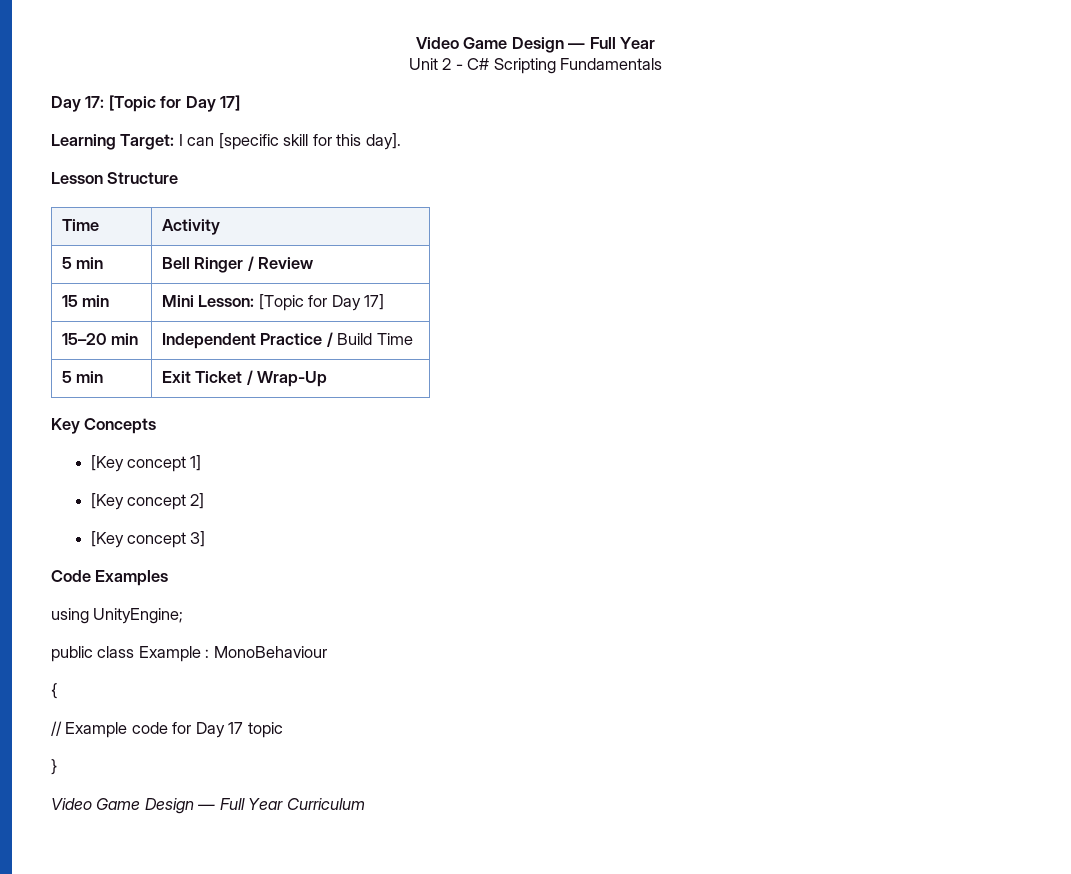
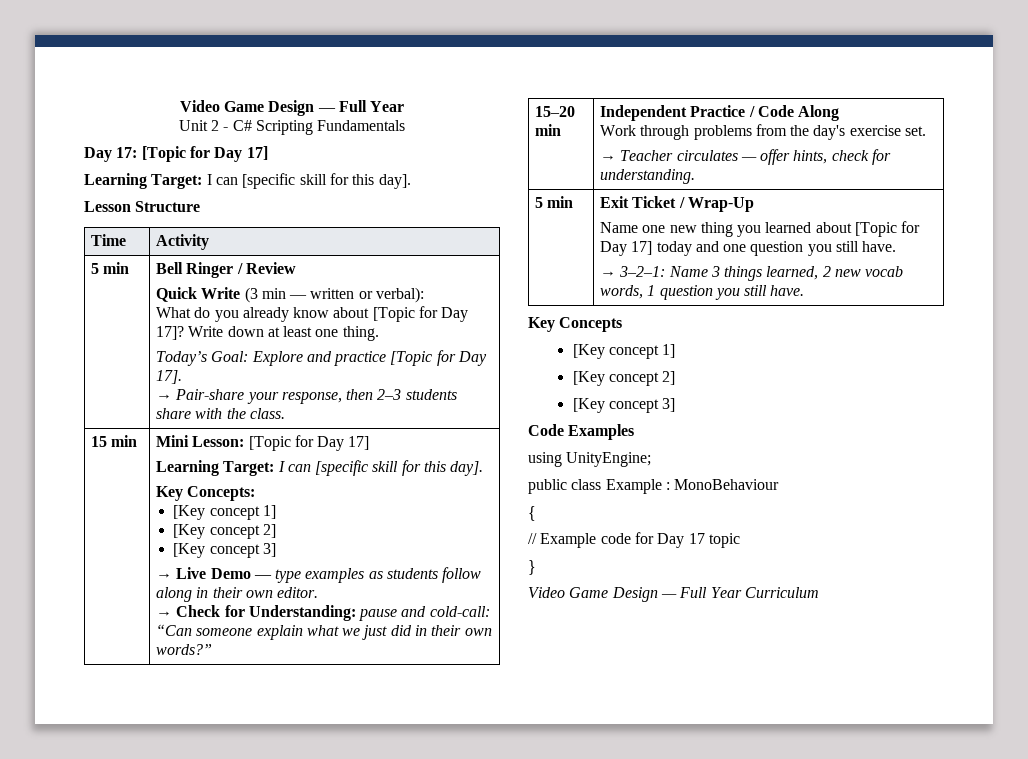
(314, 263) none -> [155,287,425,303] [155,306,469,322] [155,326,379,341] [155,350,488,366] [155,370,182,384] [155,389,457,404] [155,408,285,419] // Quick Write (3 min — written or verbal): // What do you already know about [Topic for Day 17]? Write down at least one thing. // Today’s Goal: Explore and practice [Topic for Day 17]. // → Pair-share your response, then 2–3 students share with the class.
(384, 302) none -> [155,460,484,476] [155,486,256,501] [173,505,277,520] [173,524,277,539] [173,543,277,558] [155,567,482,583] [155,587,319,602] [155,605,490,621] [155,624,492,640] [155,644,212,655] // Learning Target: I can [specific skill for this day]. // Key Concepts: // [Key concept 1] // [Key concept 2] // [Key concept 3] // → Live Demo — type examples as students follow along in their own editor. // → Check for Understanding: pause and cold-call: “Can someone explain what we just did in their own words?”
[337,333,413,345] Build Time -> [757,105,840,121] [599,124,927,140] [599,149,892,165] [599,169,695,184] Code Along // Work through problems from the day's exercise set. // → Teacher circulates — offer hints, check for understanding.
(328, 379) none -> [599,221,921,237] [599,241,897,256] [599,266,904,281] [599,285,805,300] // Name one new thing you learned about [Topic for Day 17] today and one question you still have. // → 3–2–1: Name 3 things learned, 2 new vocab words, 1 question you still have.

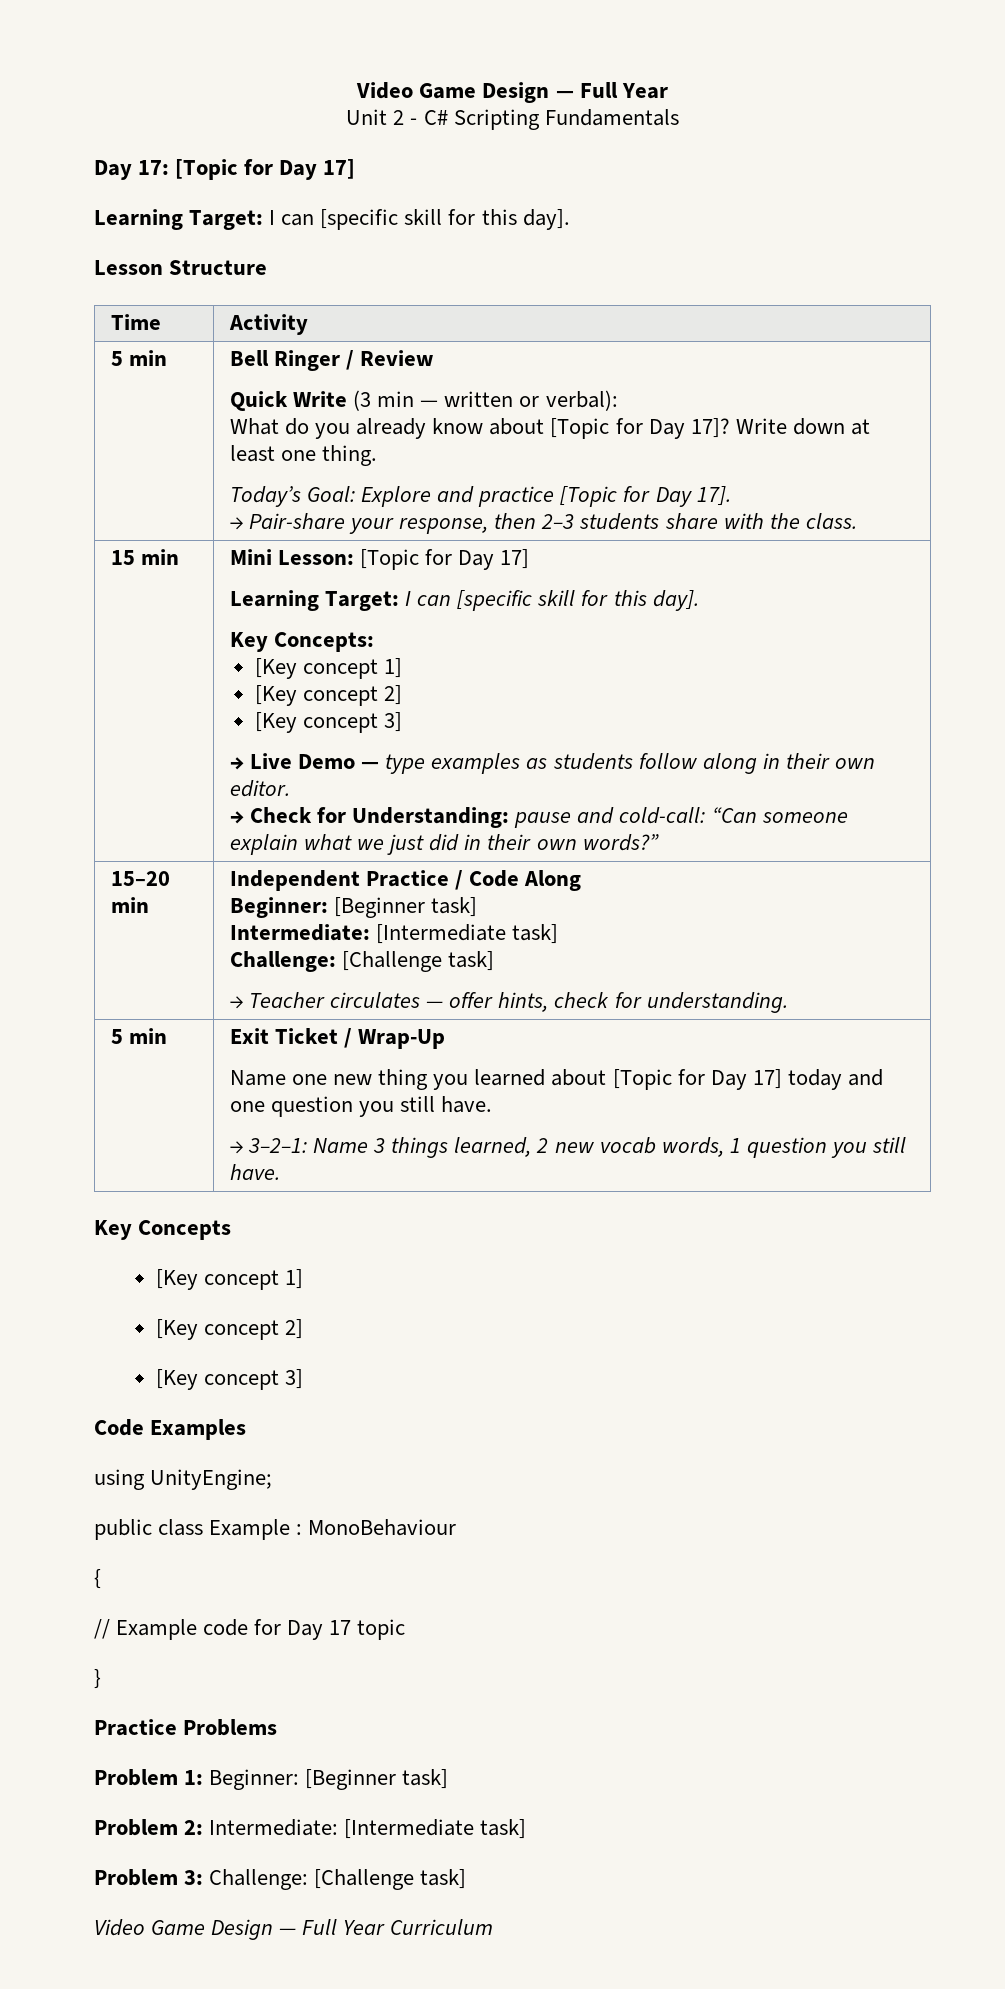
[599,124,927,140] Work through problems from the day's exercise set. -> [230,897,478,918] [230,924,559,944] [230,951,495,972] Beginner: [Beginner task] // Intermediate: [Intermediate task] // Challenge: [Challenge task]
(536, 567) none -> [94,1719,278,1736] [94,1769,449,1790] [94,1819,527,1839] [94,1869,467,1890] // Practice Problems // Problem 1: Beginner: [Beginner task] // Problem 2: Intermediate: [Intermediate task] // Problem 3: Challenge: [Challenge task]

